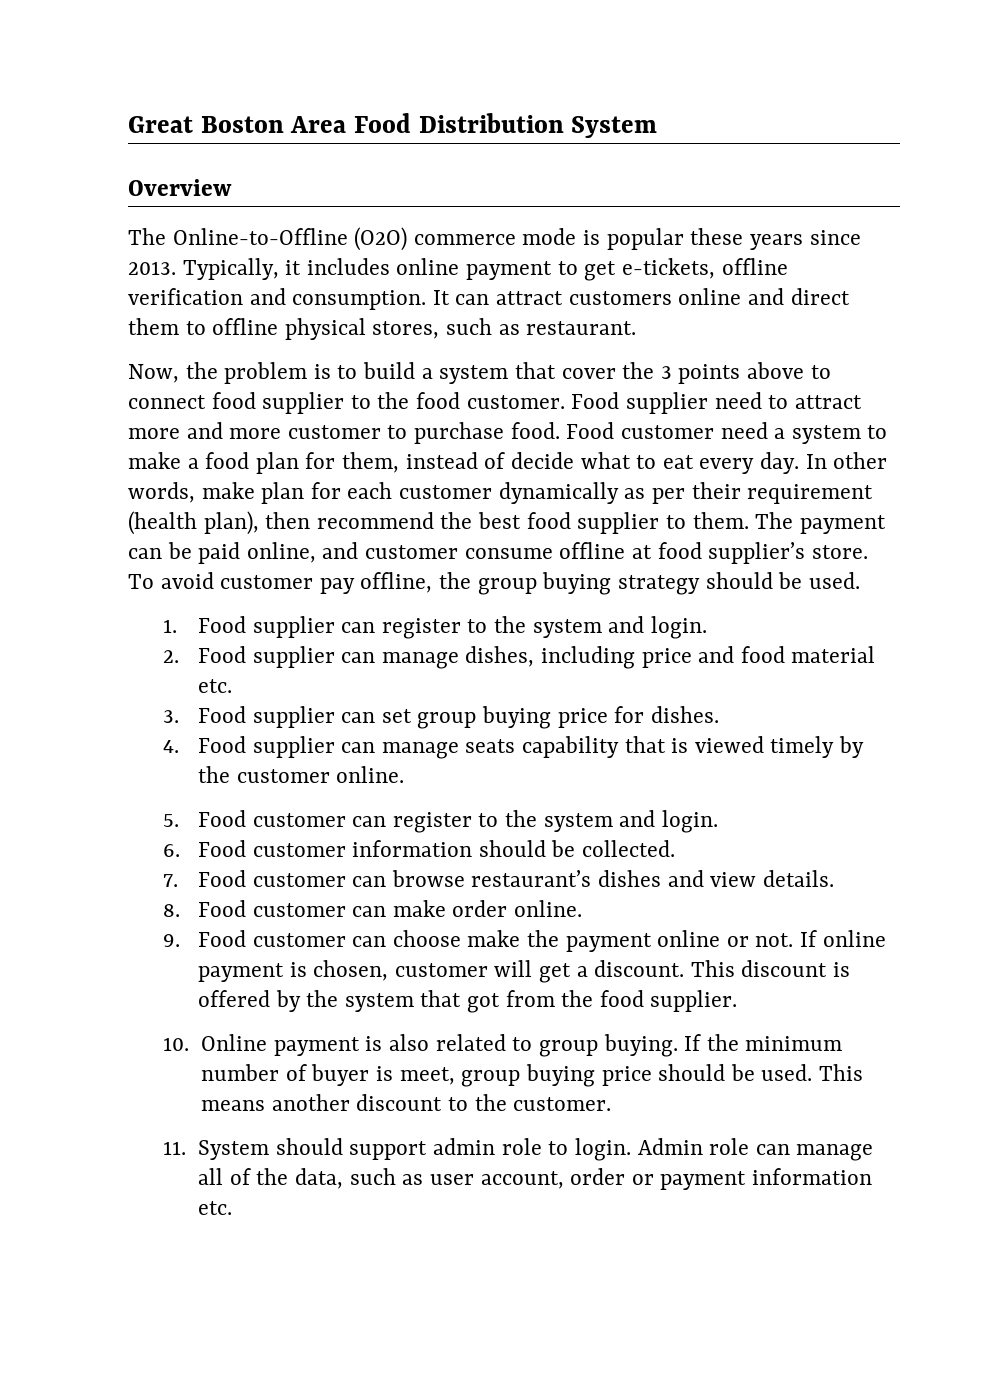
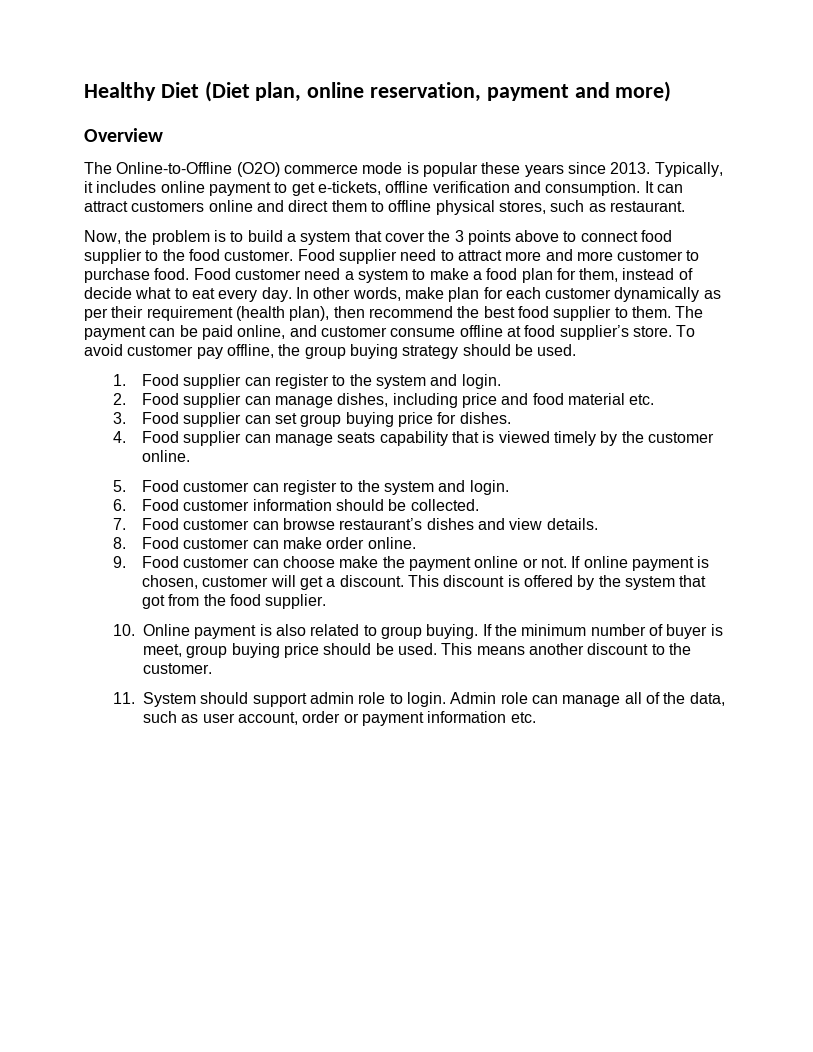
[128,113,658,138] Great Boston Area Food Distribution System -> [84,81,672,102] Healthy Diet (Diet plan, online reservation, payment and more)

